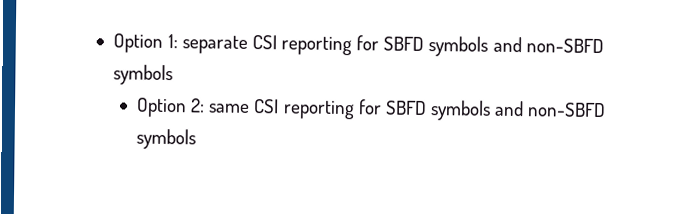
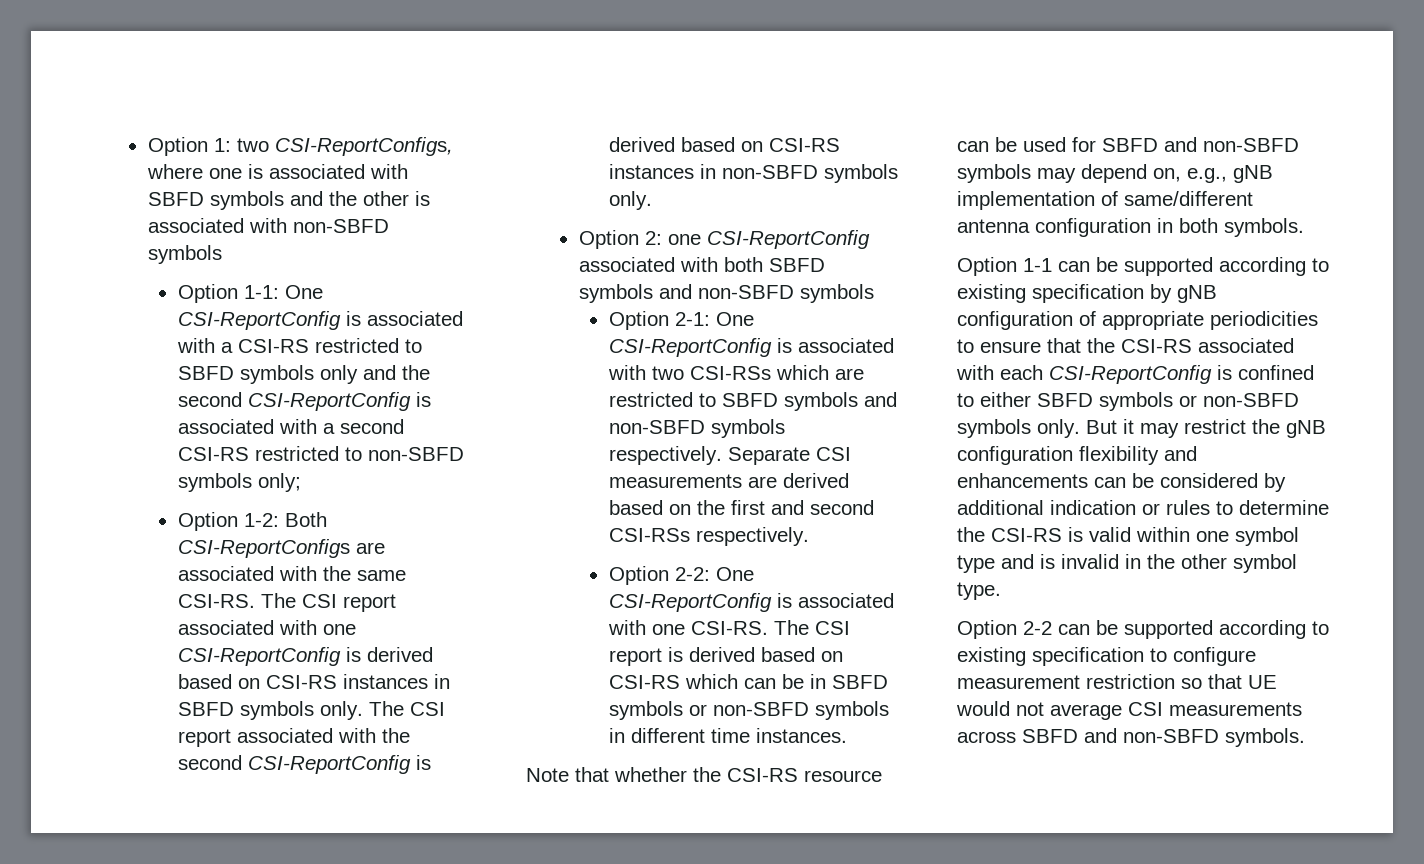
[181,35,380,56] separate CSI reporting for -> [236,137,453,156] [146,164,408,179] [147,191,430,210] [147,218,389,233] [147,245,222,264] [177,284,323,303] [177,311,463,330] [176,338,422,353] [177,365,430,384] [177,392,431,411] [177,419,404,434] [177,446,464,461] [177,473,301,492] [177,512,327,531] [177,539,385,558] [177,566,406,581] [177,593,396,612] [177,620,356,635] [177,647,433,666] [177,674,450,689] [177,701,445,720] [177,728,410,747] [177,755,431,774] [608,137,840,152] [608,164,898,183] [608,191,652,210] [578,230,870,249] [578,257,763,272] two CSI-ReportConfigs, where one is associated with SBFD symbols and the other is associated with non-SBFD symbols // Option 1-1: One CSI-ReportConfig is associated with a CSI-RS restricted to SBFD symbols only and the second CSI-ReportConfig is associated with a second CSI-RS restricted to non-SBFD symbols only; // Option 1-2: Both CSI-ReportConfigs are associated with the same CSI-RS. The CSI report associated with one CSI-ReportConfig is derived based on CSI-RS instances in SBFD symbols only. The CSI report associated with the second CSI-ReportConfig is derived based on CSI-RS instances in non-SBFD symbols only. // Option 2: one CSI-ReportConfig associated with both
[190,98,607,121] [136,128,197,150] 2: same CSI reporting for SBFD symbols and non-SBFD symbols -> [674,312,754,326] [608,338,894,357] [607,365,864,380] [608,392,897,411] [608,419,785,438] [608,446,851,465] [608,473,849,488] [608,500,874,515] [608,527,809,546] [608,566,754,585] [608,593,894,612] [607,620,850,635] [608,647,843,666] [608,674,888,689] [608,701,889,720] [608,728,847,743] [526,767,882,782] [957,137,1299,152] [957,164,1273,183] [957,191,1253,210] [957,218,1304,237] [957,257,1329,276] [957,284,1217,303] [957,311,1318,330] [957,338,1294,353] [956,365,1314,384] [957,392,1299,411] [957,419,1326,438] [957,446,1197,465] [957,473,1286,492] [957,500,1329,515] [957,527,1299,546] [957,554,1297,573] [957,582,1001,600] [957,620,1329,639] [957,647,1256,666] [957,674,1277,689] [956,701,1302,720] [957,728,1305,747] 2-1: One CSI-ReportConfig is associated with two CSI-RSs which are restricted to SBFD symbols and non-SBFD symbols respectively. Separate CSI measurements are derived based on the first and second CSI-RSs respectively. // Option 2-2: One CSI-ReportConfig is associated with one CSI-RS. The CSI report is derived based on CSI-RS which can be in SBFD symbols or non-SBFD symbols in different time instances. // Note that whether the CSI-RS resource can be used for SBFD and non-SBFD symbols may depend on, e.g., gNB implementation of same/different antenna configuration in both symbols. // Option 1-1 can be supported according to existing specification by gNB configuration of appropriate periodicities to ensure that the CSI-RS associated with each CSI-ReportConfig is confined to either SBFD symbols or non-SBFD symbols only. But it may restrict the gNB configuration flexibility and enhancements can be considered by additional indication or rules to determine the CSI-RS is valid within one symbol type and is invalid in the other symbol type. // Option 2-2 can be supported according to existing specification to configure measurement restriction so that UE would not average CSI measurements across SBFD and non-SBFD symbols.

